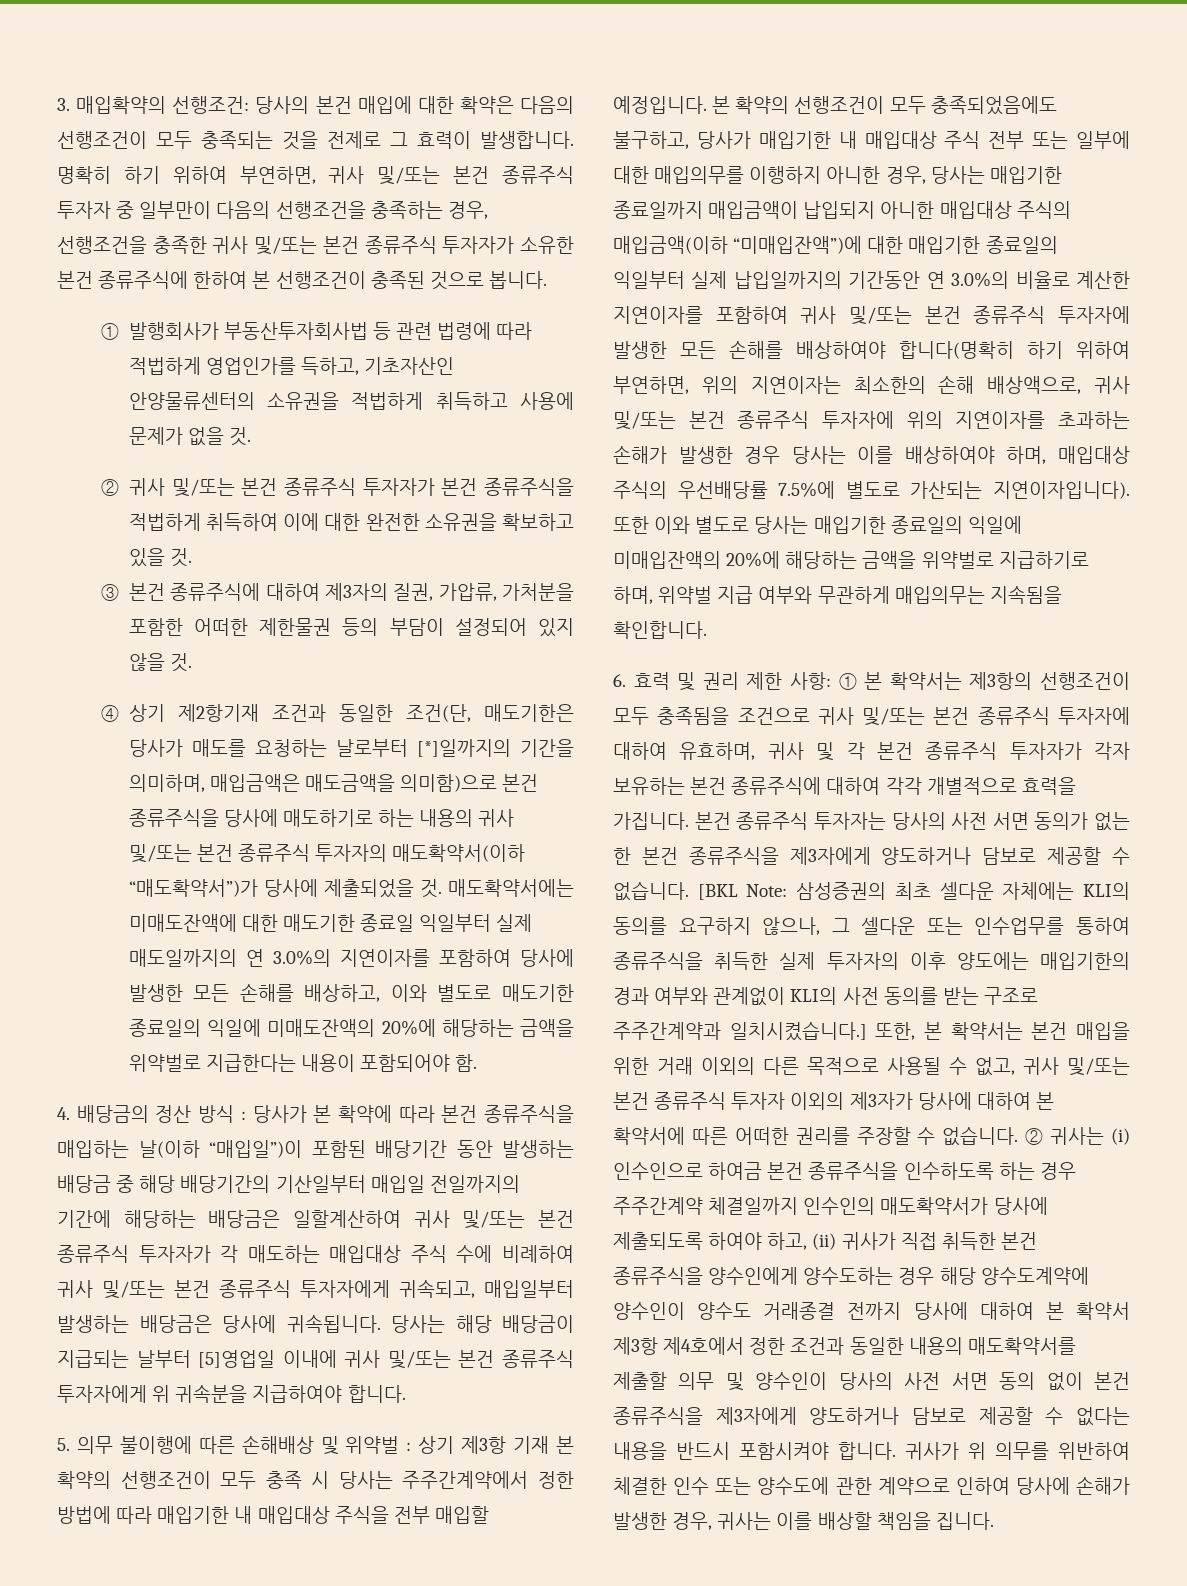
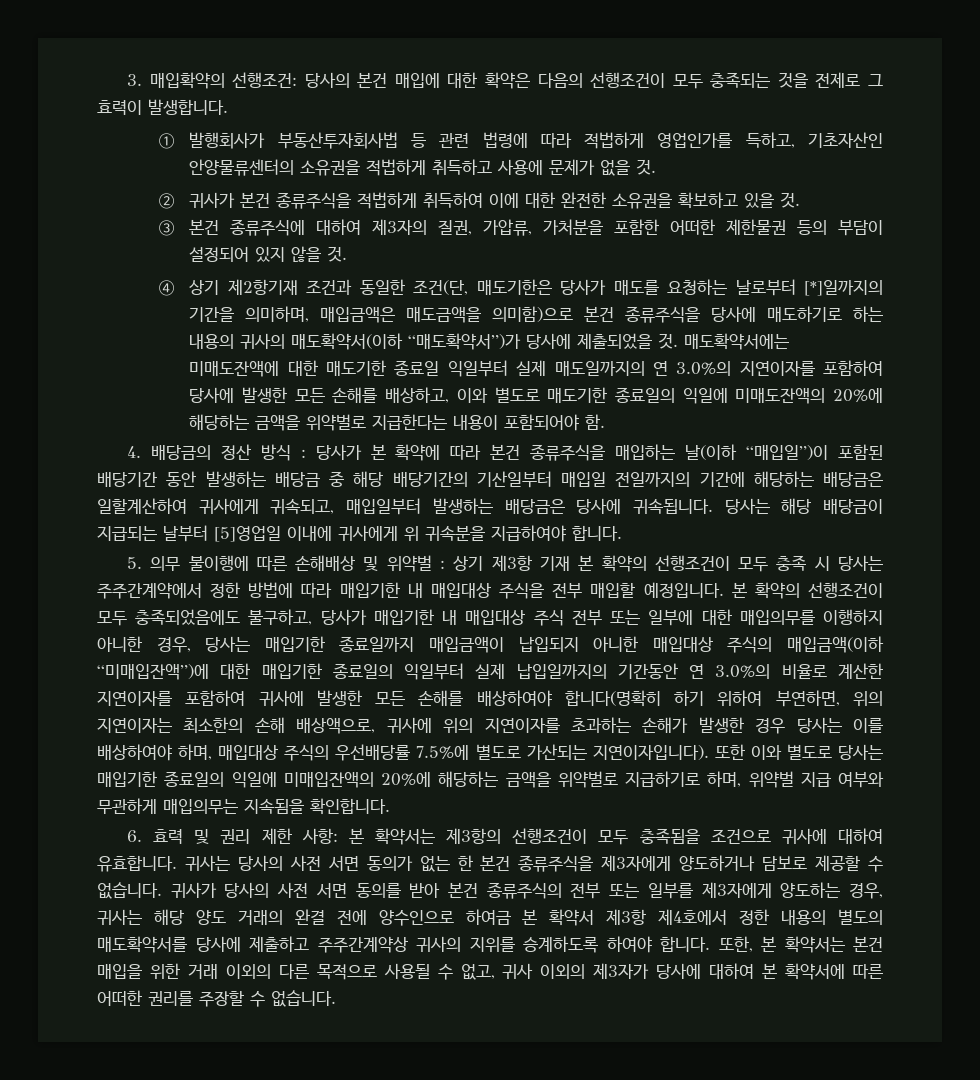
[57,166,575,185] [57,201,488,219] [57,236,574,255] [57,271,547,290] 명확히 하기 위하여 부연하면, 귀사 및/또는 본건 종류주식 투자자 중 일부만이 다음의 선행조건을 충족하는 경우, 선행조건을 충족한 귀사 및/또는 본건 종류주식 투자자가 소유한 본건 종류주식에 한하여 본 선행조건이 충족된 것으로 봅니다. -> (228, 107) none
[128,478,435,497] 귀사 및/또는 본건 종류주식 투자자가 -> [189,192,236,208] 귀사가
[478,809,515,827] [128,844,388,863] 귀사 및/또는 본건 종류주식 투자자의 -> [240,333,286,349] 귀사의
[413,1210,575,1229] [57,1245,574,1263] [57,1280,390,1299] 귀사 및/또는 본건 종류주식 투자자가 각 매도하는 매입대상 주식 수에 비례하여 귀사 및/또는 본건 종류주식 투자자에게 -> [198,498,259,514] 귀사에게
[344,1350,574,1369] [57,1385,147,1403] 귀사 및/또는 본건 종류주식 투자자에게 -> [338,525,398,541] 귀사에게
[800,306,1130,325] 귀사 및/또는 본건 종류주식 투자자에 -> [258,690,304,706] 귀사에
[1094,376,1130,394] [613,411,894,430] 귀사 및/또는 본건 종류주식 투자자에 -> [386,717,432,733] 귀사에
[838,673,857,690] ① -> (338, 836) none
[817,707,1130,726] [613,742,1130,761] [613,777,1076,795] [613,812,886,830] 귀사 및/또는 본건 종류주식 투자자에 대하여 유효하며, 귀사 및 각 본건 종류주식 투자자가 각자 보유하는 본건 종류주식에 대하여 각각 개별적으로 효력을 가집니다. 본건 종류주식 투자자는 -> [781,828,883,844] [97,855,230,872] 귀사에 대하여 유효합니다. 귀사는
[697,882,1130,900] [613,917,1130,935] [613,952,1130,970] [613,987,1038,1006] [613,1021,867,1041] [BKL Note: 삼성증권의 최초 셀다운 자체에는 KLI의 동의를 요구하지 않으나, 그 셀다운 또는 인수업무를 통하여 종류주식을 취득한 실제 투자자의 이후 양도에는 매입기한의 경과 여부와 관계없이 KLI의 사전 동의를 받는 구조로 주주간계약과 일치시켰습니다.] -> [170,882,883,899] [97,909,884,926] [97,936,710,953] 귀사가 당사의 사전 서면 동의를 받아 본건 종류주식의 전부 또는 일부를 제3자에게 양도하는 경우, 귀사는 해당 양도 거래의 완결 전에 양수인으로 하여금 본 확약서 제3항 제4호에서 정한 내용의 별도의 매도확약서를 당사에 제출하고 주주간계약상 귀사의 지위를 승계하도록 하여야 합니다.
[1067,1057,1130,1076] [613,1092,786,1110] 및/또는 본건 종류주식 투자자 -> (534, 971) none
[1025,1127,1130,1145] [613,1162,1076,1180] [613,1197,1048,1215] [613,1232,1037,1250] [613,1267,1089,1285] [613,1302,1130,1320] [613,1337,1076,1355] [613,1372,1130,1391] [613,1407,1130,1426] [613,1442,1130,1460] [613,1476,1130,1495] [613,1512,994,1530] ② 귀사는 (i) 인수인으로 하여금 본건 종류주식을 인수하도록 하는 경우 주주간계약 체결일까지 인수인의 매도확약서가 당사에 제출되도록 하여야 하고, (ii) 귀사가 직접 취득한 본건 종류주식을 양수인에게 양수도하는 경우 해당 양수도계약에 양수인이 양수도 거래종결 전까지 당사에 대하여 본 확약서 제3항 제4호에서 정한 조건과 동일한 내용의 매도확약서를 제출할 의무 및 양수인이 당사의 사전 서면 동의 없이 본건 종류주식을 제3자에게 양도하거나 담보로 제공할 수 없다는 내용을 반드시 포함시켜야 합니다. 귀사가 위 의무를 위반하여 체결한 인수 또는 양수도에 관한 계약으로 인하여 당사에 손해가 발생한 경우, 귀사는 이를 배상할 책임을 집니다. -> (336, 998) none

